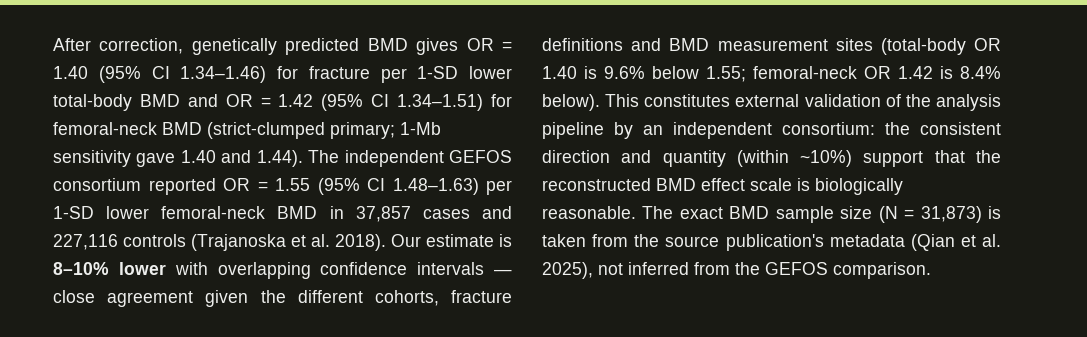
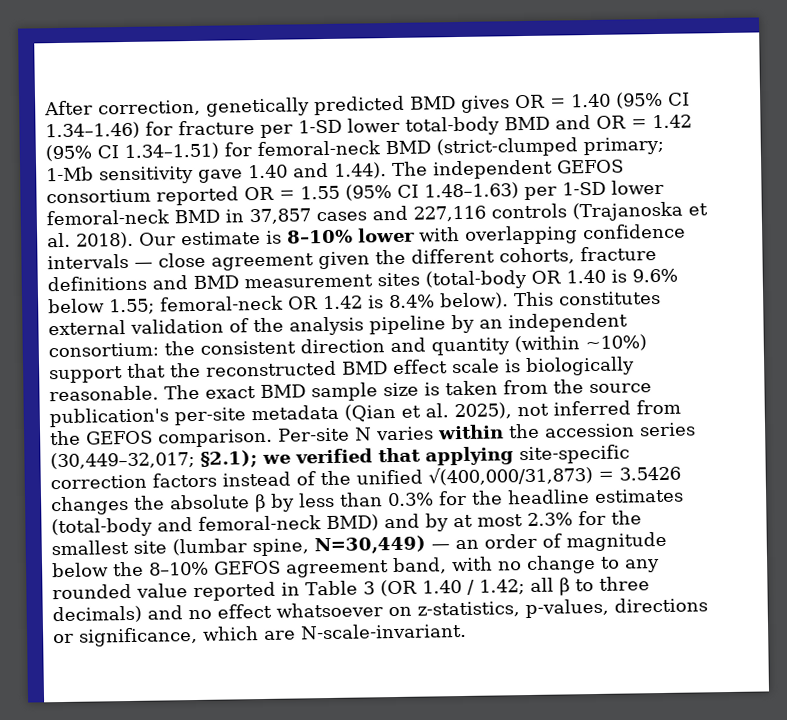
[878,206,982,223] (N = 31,873) -> (419, 389) none
(824, 242) none -> [174,407,246,426] per-site
(931, 270) none -> [278,422,696,442] [50,444,630,470] [50,466,681,490] [51,488,684,516] [51,510,642,538] [51,531,667,557] [52,554,660,578] [52,576,650,602] [52,597,708,624] [53,622,467,647] Per-site N varies within the accession series (30,449–32,017; §2.1); we verified that applying site-specific correction factors instead of the unified √(400,000/31,873) = 3.5426 changes the absolute β by less than 0.3% for the headline estimates (total-body and femoral-neck BMD) and by at most 2.3% for the smallest site (lumbar spine, N=30,449) — an order of magnitude below the 8–10% GEFOS agreement band, with no change to any rounded value reported in Table 3 (OR 1.40 / 1.42; all β to three decimals) and no effect whatsoever on z-statistics, p-values, directions or significance, which are N-scale-invariant.

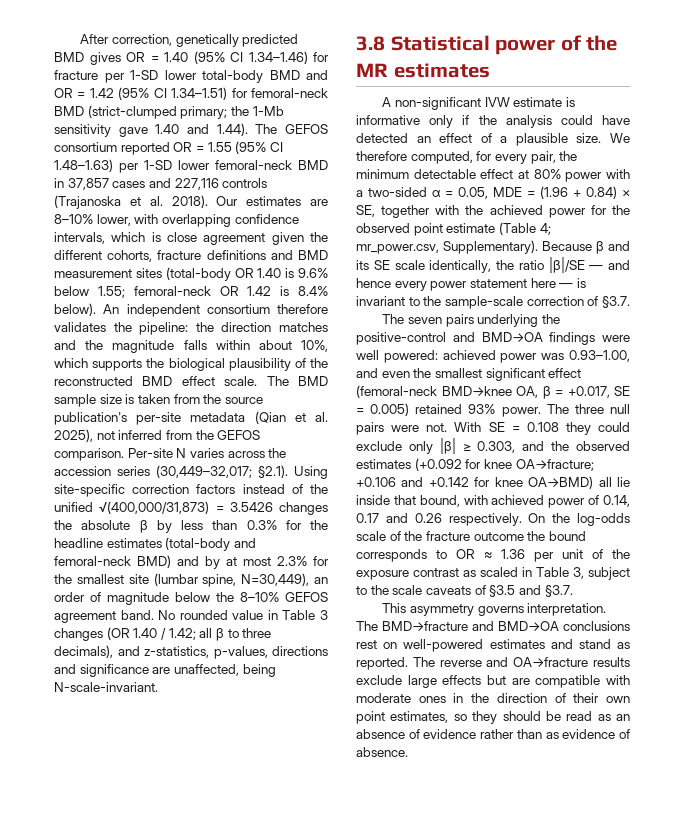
(664, 146) none -> [230,106,249,116] the
[433,159,553,180] independent -> (278, 129) none
[181,223,686,246] [47,253,153,270] estimate is 8–10% lower with overlapping confidence intervals — -> [246,196,328,206] [54,214,299,227] [54,232,161,244] estimates are 8–10% lower, with overlapping confidence intervals, which is
[513,290,661,307] [48,312,628,336] [48,334,647,358] [49,356,635,384] [49,384,256,402] This constitutes external validation of the analysis pipeline by an independent consortium: the consistent direction and quantity (within ~10%) support that the reconstructed BMD effect scale is biologically reasonable. The exact -> [103,304,328,317] [54,322,328,335] [54,340,328,353] [54,358,328,371] [54,376,289,386] An independent consortium therefore validates the pipeline: the direction matches and the magnitude falls within about 10%, which supports the biological plausibility of the reconstructed BMD effect scale. The
[436,424,504,440] within -> [227,451,265,458] across
[200,446,514,468] §2.1); we verified that applying -> [258,465,328,479] §2.1). Using
[314,535,450,555] N=30,449) — -> [241,573,310,586] N=30,449),
[392,554,660,575] band, with no change to any -> [120,610,176,620] band. No
[193,581,276,602] reported -> (264, 615) none
(375, 588) none -> [54,628,103,641] changes
[52,597,708,624] [53,622,467,647] decimals) and no effect whatsoever on z-statistics, p-values, directions or significance, which are N-scale-invariant. -> [54,645,328,659] [54,664,276,677] [54,682,158,692] [356,35,618,55] [356,63,490,78] [382,97,576,110] [356,115,630,128] [356,133,630,146] [356,151,578,164] [356,169,630,182] [356,186,630,199] [356,205,630,218] [356,222,551,236] [356,240,630,254] [356,257,630,274] [356,278,586,291] [356,296,630,309] [382,314,561,327] [356,332,630,345] [356,350,630,363] [356,368,582,381] [356,385,630,399] [356,403,630,417] [356,422,630,435] [356,438,630,455] [356,458,594,471] [356,476,630,489] [356,495,630,508] [356,513,630,526] [356,531,586,541] [356,549,630,562] [356,567,630,580] [356,585,573,597] [382,603,607,616] [356,621,630,631] [356,639,630,652] [356,657,630,670] [356,675,630,688] [356,693,630,703] [356,711,630,724] [356,729,630,739] [356,747,408,757] decimals), and z-statistics, p-values, directions and significance are unaffected, being N-scale-invariant. // 3.8 Statistical power of the MR estimates // A non-significant IVW estimate is informative only if the analysis could have detected an effect of a plausible size. We therefore computed, for every pair, the minimum detectable effect at 80% power with a two-sided α = 0.05, MDE = (1.96 + 0.84) × SE, together with the achieved power for the observed point estimate (Table 4; mr_power.csv, Supplementary). Because β and its SE scale identically, the ratio |β|/SE — and hence every power statement here — is invariant to the sample-scale correction of §3.7. // The seven pairs underlying the positive-control and BMD→OA findings were well powered: achieved power was 0.93–1.00, and even the smallest significant effect (femoral-neck BMD→knee OA, β = +0.017, SE = 0.005) retained 93% power. The three null pairs were not. With SE = 0.108 they could exclude only |β| ≥ 0.303, and the observed estimates (+0.092 for knee OA→fracture; +0.106 and +0.142 for knee OA→BMD) all lie inside that bound, with achieved power of 0.14, 0.17 and 0.26 respectively. On the log-odds scale of the fracture outcome the bound corresponds to OR ≈ 1.36 per unit of the exposure contrast as scaled in Table 3, subject to the scale caveats of §3.5 and §3.7. // This asymmetry governs interpretation. The BMD→fracture and BMD→OA conclusions rest on well-powered estimates and stand as reported. The reverse and OA→fracture results exclude large effects but are compatible with moderate ones in the direction of their own point estimates, so they should be read as an absence of evidence rather than as evidence of absence.

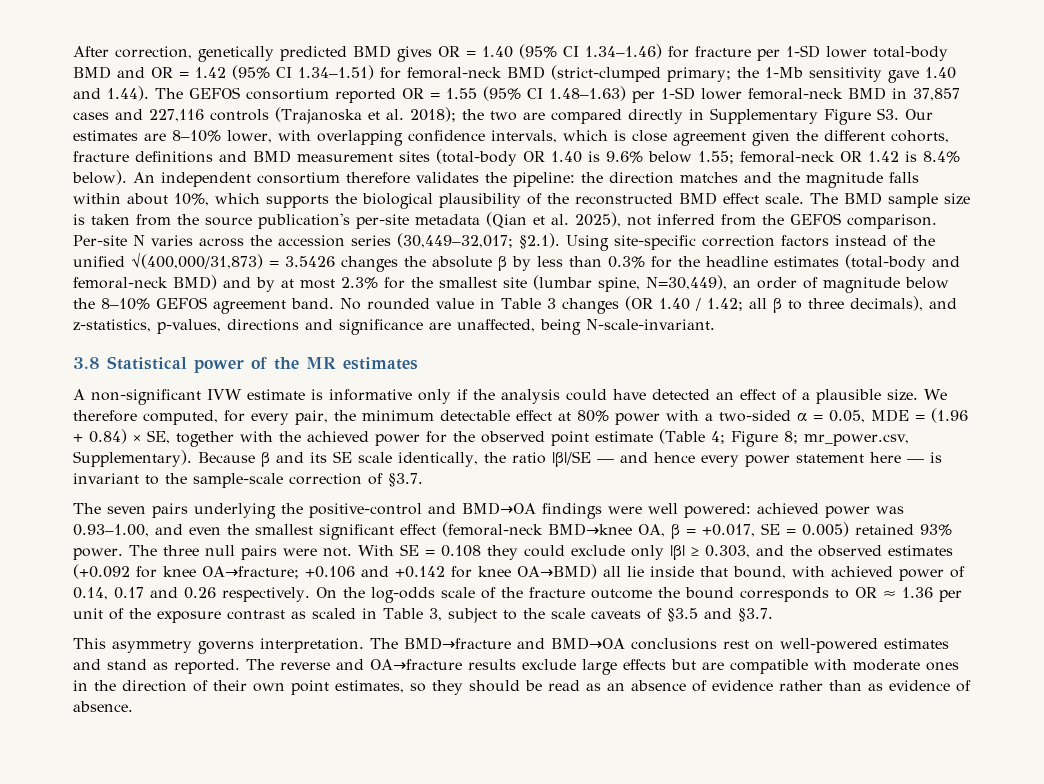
[171,195,208,208] 2018). -> [409,107,899,125] 2018); the two are compared directly in Supplementary Figure S3.
(551, 229) none -> [730,431,798,447] Figure 8;

